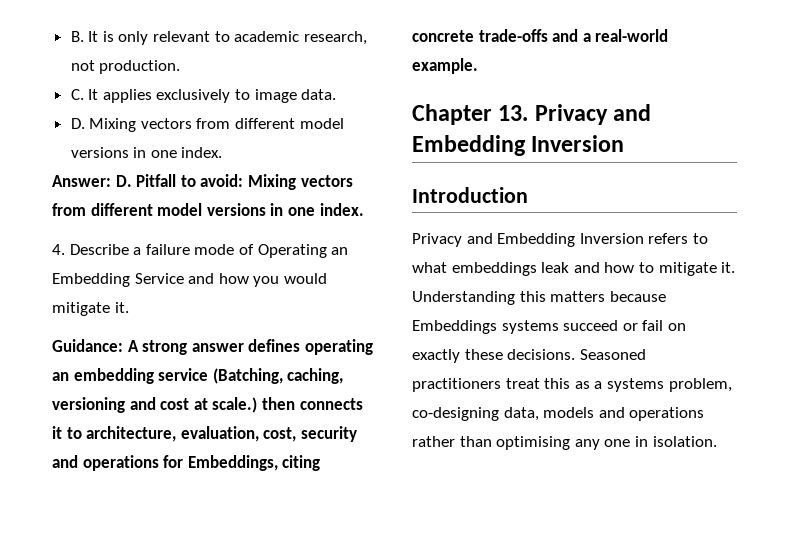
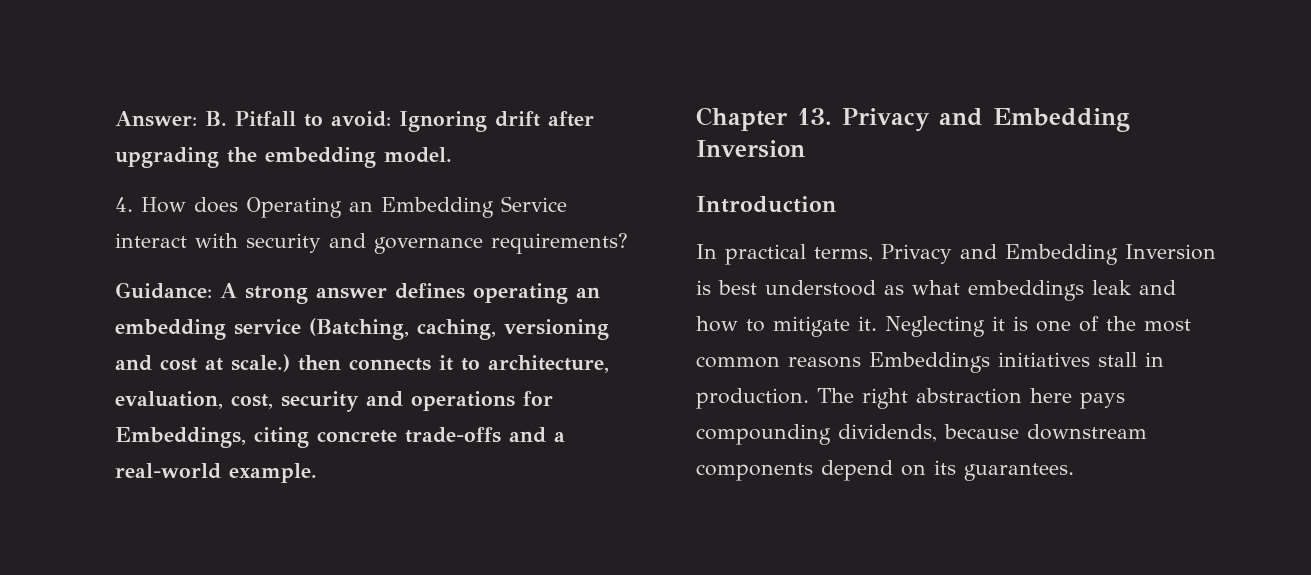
[70,31,367,45] [70,60,181,74] [70,89,337,103] [70,118,344,132] [70,147,223,158] [52,174,353,190] [52,203,364,216] [52,244,349,258] [52,273,327,287] [52,302,129,316] B. It is only relevant to academic research, not production. // C. It applies exclusively to image data. // D. Mixing vectors from different model versions in one index. // Answer: D. Pitfall to avoid: Mixing vectors from different model versions in one index. // 4. Describe a failure mode of Operating an Embedding Service and how you would mitigate it. -> [115,111,594,132] [115,147,452,168] [115,196,567,218] [115,233,628,254] Answer: B. Pitfall to avoid: Ignoring drift after upgrading the embedding model. // 4. How does Operating an Embedding Service interact with security and governance requirements?
[412,233,708,247] Privacy and Embedding Inversion refers to -> [696,244,1216,265] [696,280,904,296] In practical terms, Privacy and Embedding Inversion is best understood as
[412,291,666,305] [412,320,686,334] [412,349,646,363] [412,378,732,392] [412,407,705,421] [412,436,717,450] Understanding this matters because Embeddings systems succeed or fail on exactly these decisions. Seasoned practitioners treat this as a systems problem, co-designing data, models and operations rather than optimising any one in isolation. -> [885,316,1191,337] [696,352,1164,373] [696,388,1125,409] [696,424,1147,445] [696,460,1074,481] Neglecting it is one of the most common reasons Embeddings initiatives stall in production. The right abstraction here pays compounding dividends, because downstream components depend on its guarantees.

